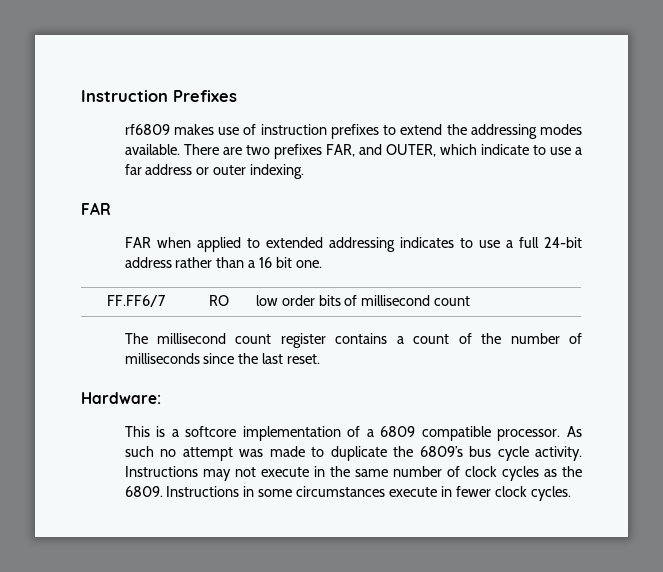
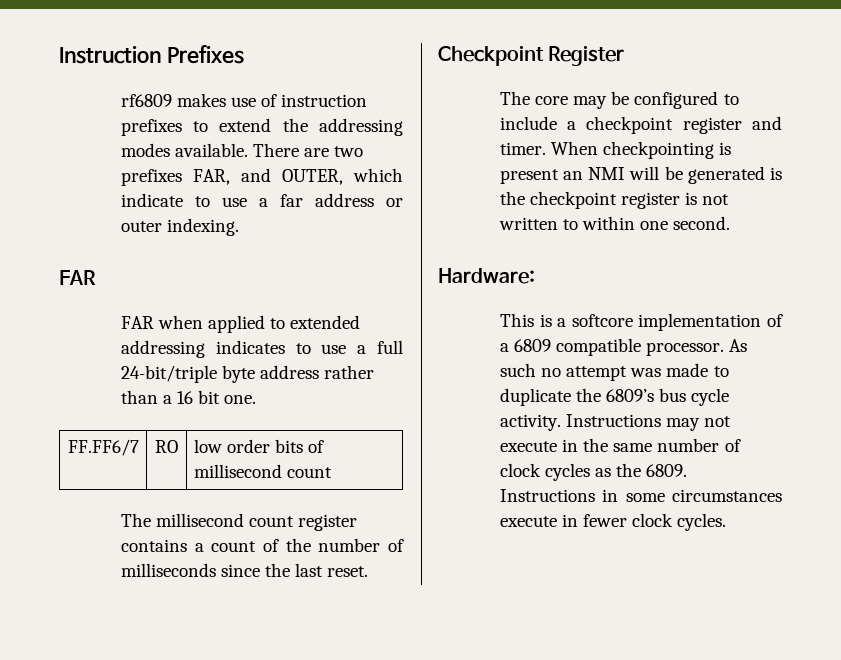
[544,237,583,248] 24-bit -> [120,365,256,383] 24-bit/triple byte
(321, 359) none -> [438,46,625,66] [499,91,739,109] [499,116,782,134] [499,141,732,159] [499,166,782,184] [499,191,730,209] [498,216,731,230] // Checkpoint Register // The core may be configured to include a checkpoint register and timer. When checkpointing is present an NMI will be generated is the checkpoint register is not written to within one second.

